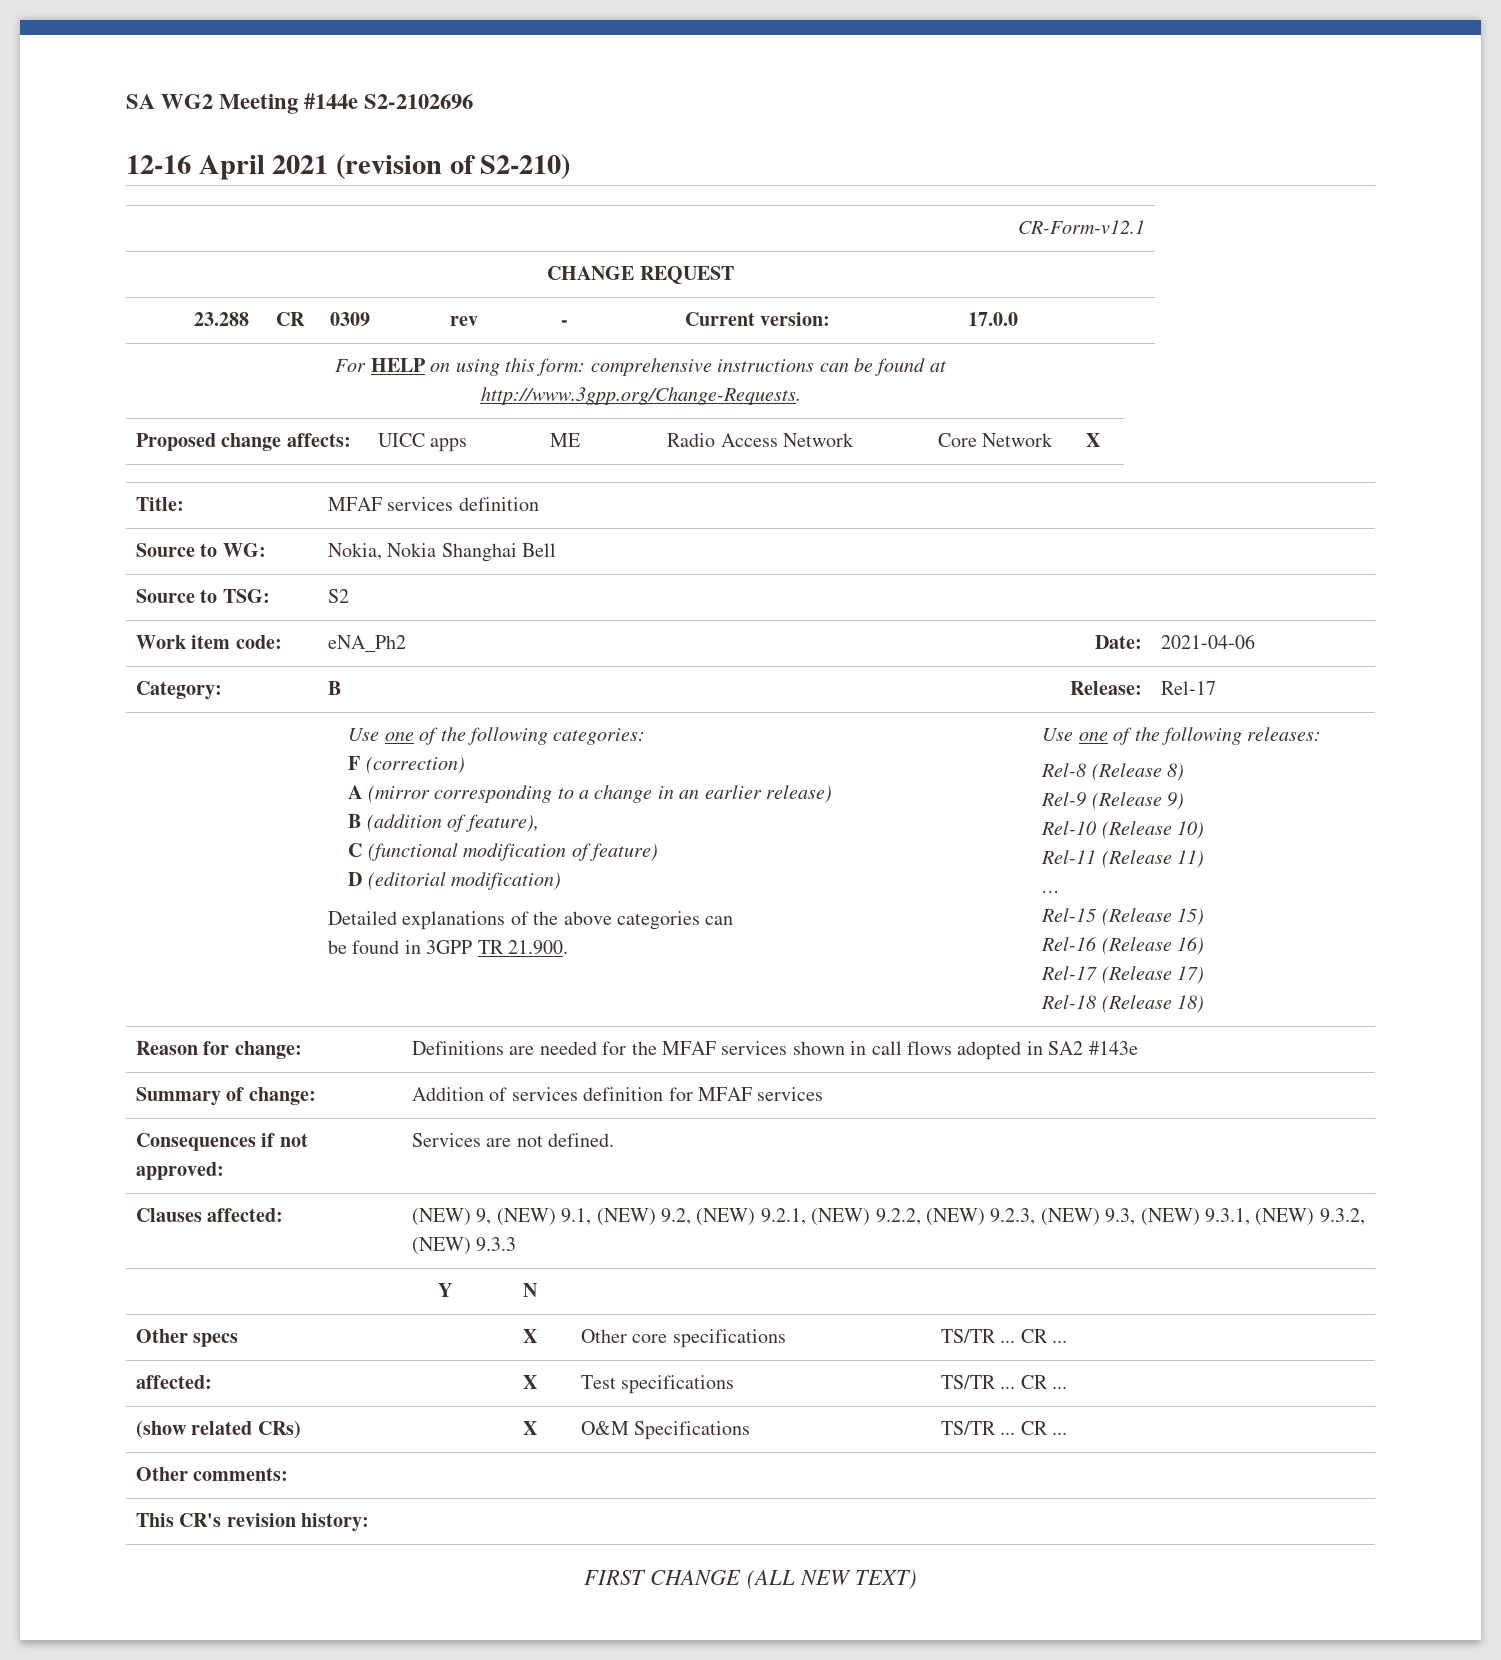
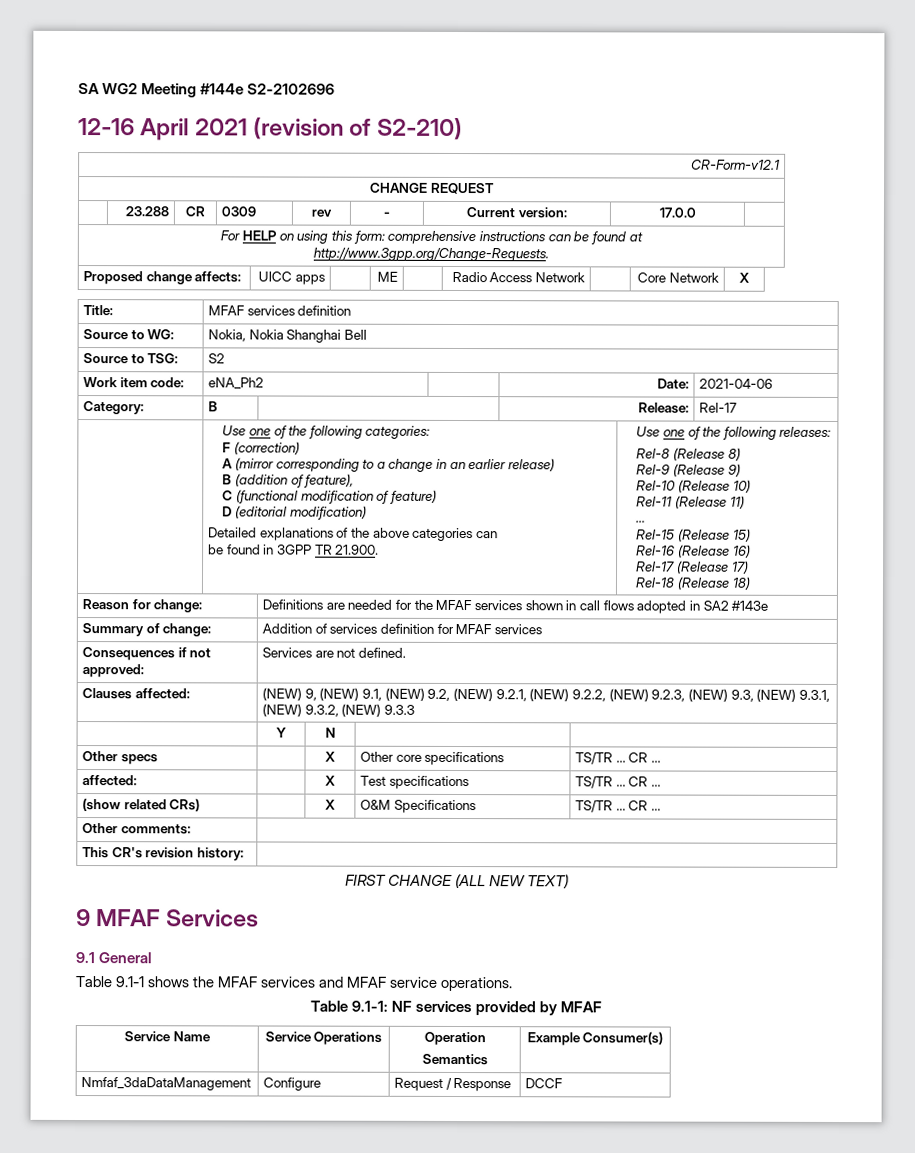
(917, 1580) none -> [76,909,259,928] [75,952,153,964] [75,976,513,992] [309,1000,603,1016] [124,1031,211,1042] [264,1031,383,1045] [423,1031,486,1046] [421,1053,488,1066] [526,1031,664,1046] [81,1077,252,1091] [263,1077,322,1091] [394,1077,512,1092] [525,1078,564,1089] // 9 MFAF Services // 9.1 General // Table 9.1-1 shows the MFAF services and MFAF service operations. // Table 9.1-1: NF services provided by MFAF // Service Name | Service Operations | Operation // Semantics | Example Consumer(s) // Nmfaf_3daDataManagement | Configure | Request / Response | DCCF

